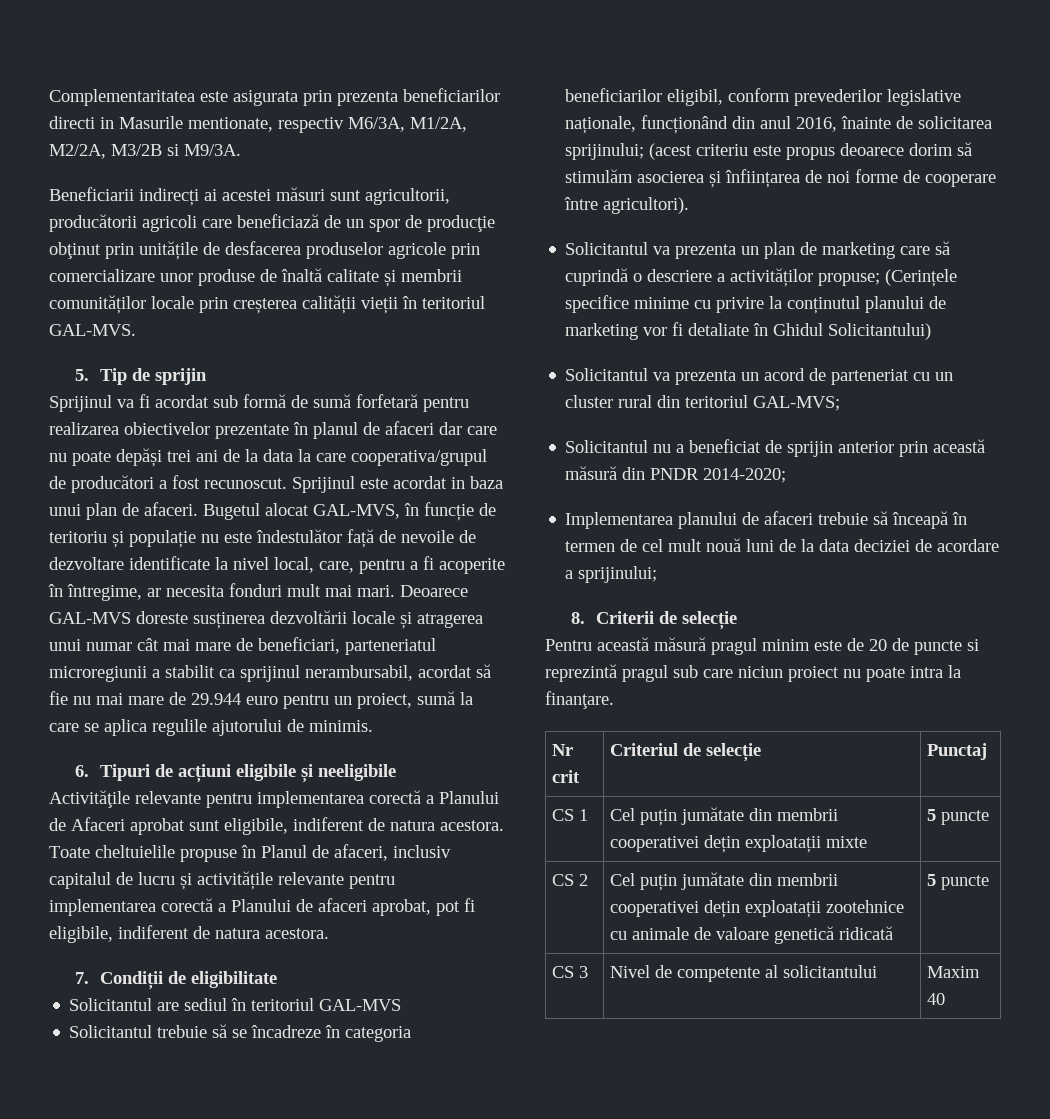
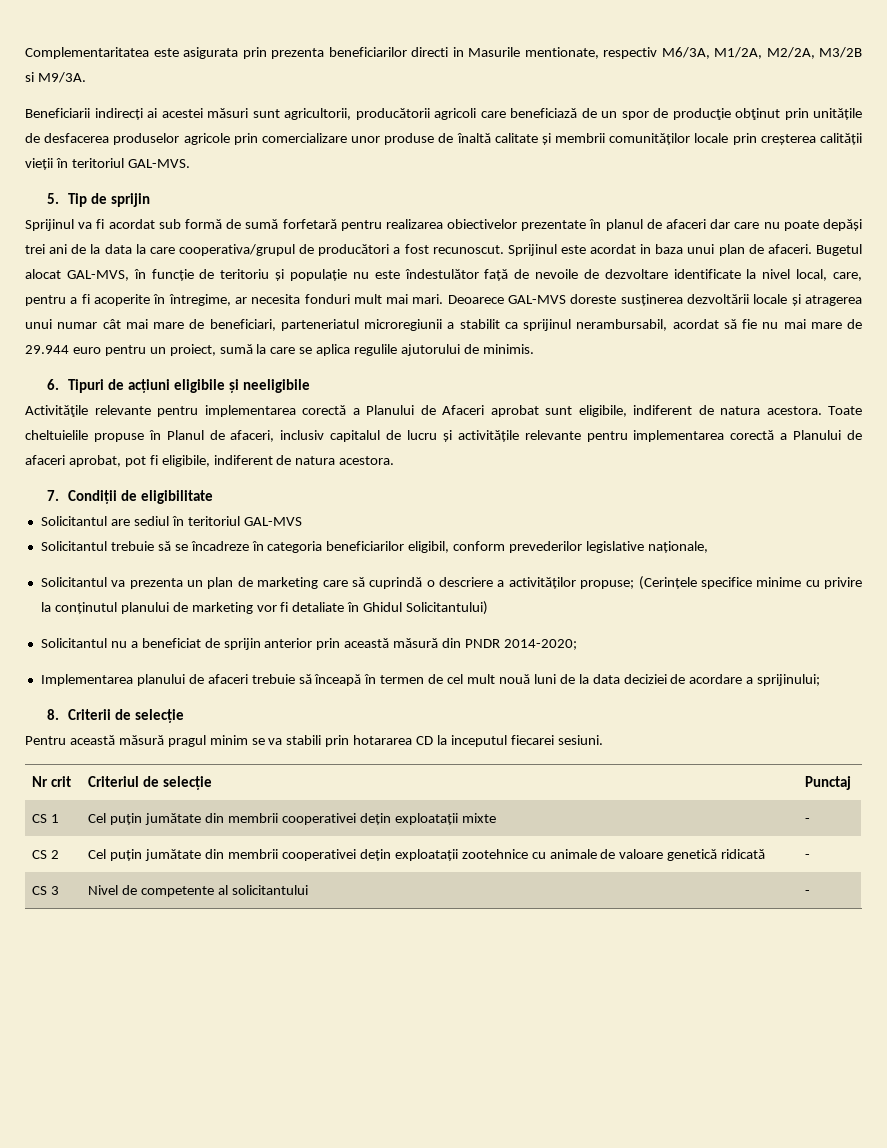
[641,115,993,134] [565,142,973,160] [565,169,997,188] [564,197,690,214] funcționând din anul 2016, înainte de solicitarea sprijinului; (acest criteriu este propus deoarece dorim să stimulăm asocierea și înființarea de noi forme de cooperare între agricultori). -> (708, 547) none
[565,368,954,385] [565,395,841,411] // Solicitantul va prezenta un acord de parteneriat cu un cluster rural din teritoriul GAL-MVS; -> (489, 608) none
[814,638,979,655] [545,664,961,682] [545,691,614,709] este de 20 de puncte si reprezintă pragul sub care niciun proiect nu poate intra la finanţare. -> [251,735,603,747] se va stabili prin hotararea CD la inceputul fiecarei sesiuni.
[927,809,990,825] 5 puncte -> [805,818,811,823] -
[927,874,990,890] 5 puncte -> [805,854,811,859] -
[927,966,981,978] [927,993,946,1005] Maxim 40 -> [805,890,811,895] -

